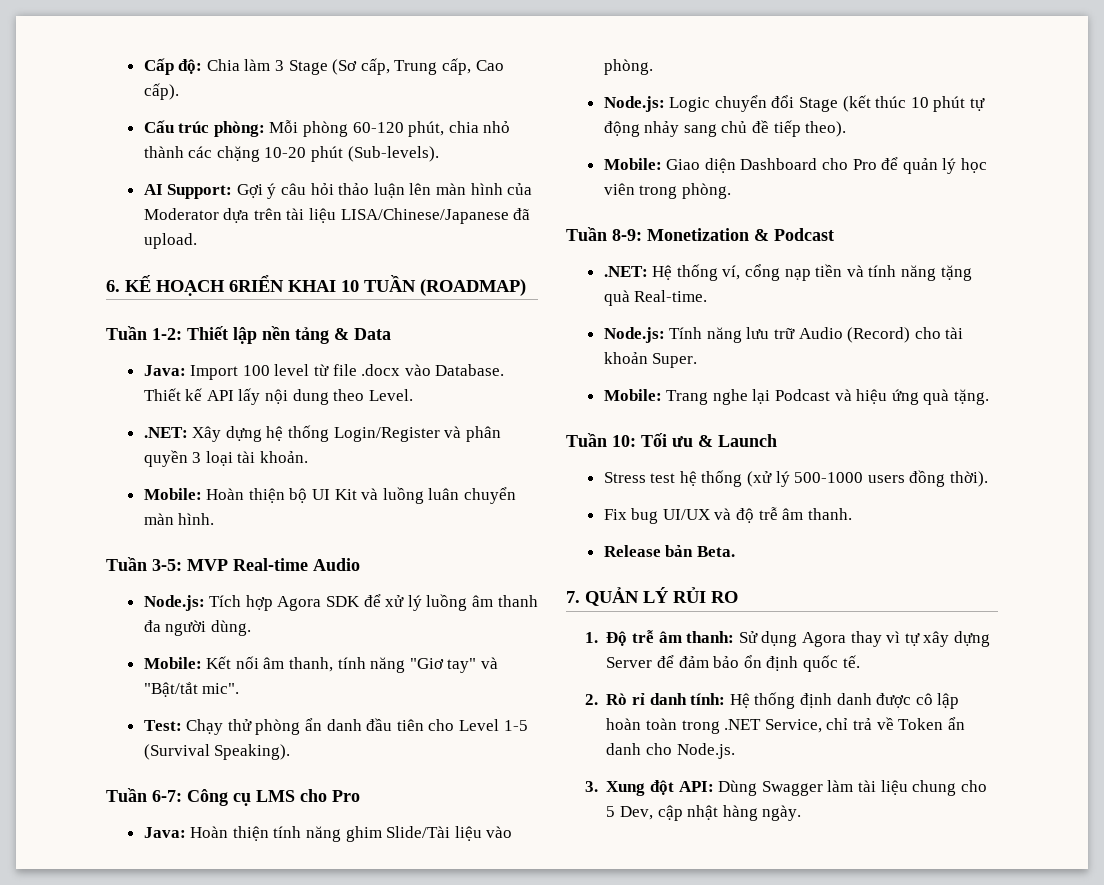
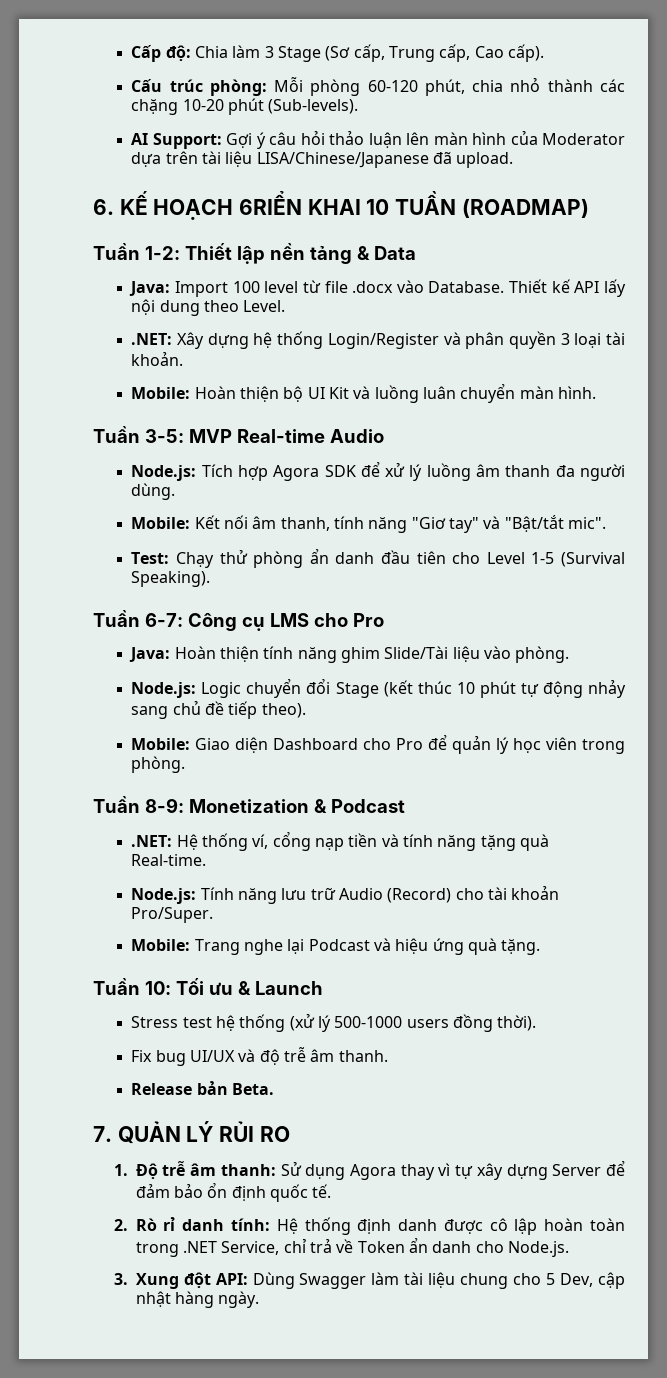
[652,353,698,368] Super. -> [131,907,214,923] Pro/Super.

